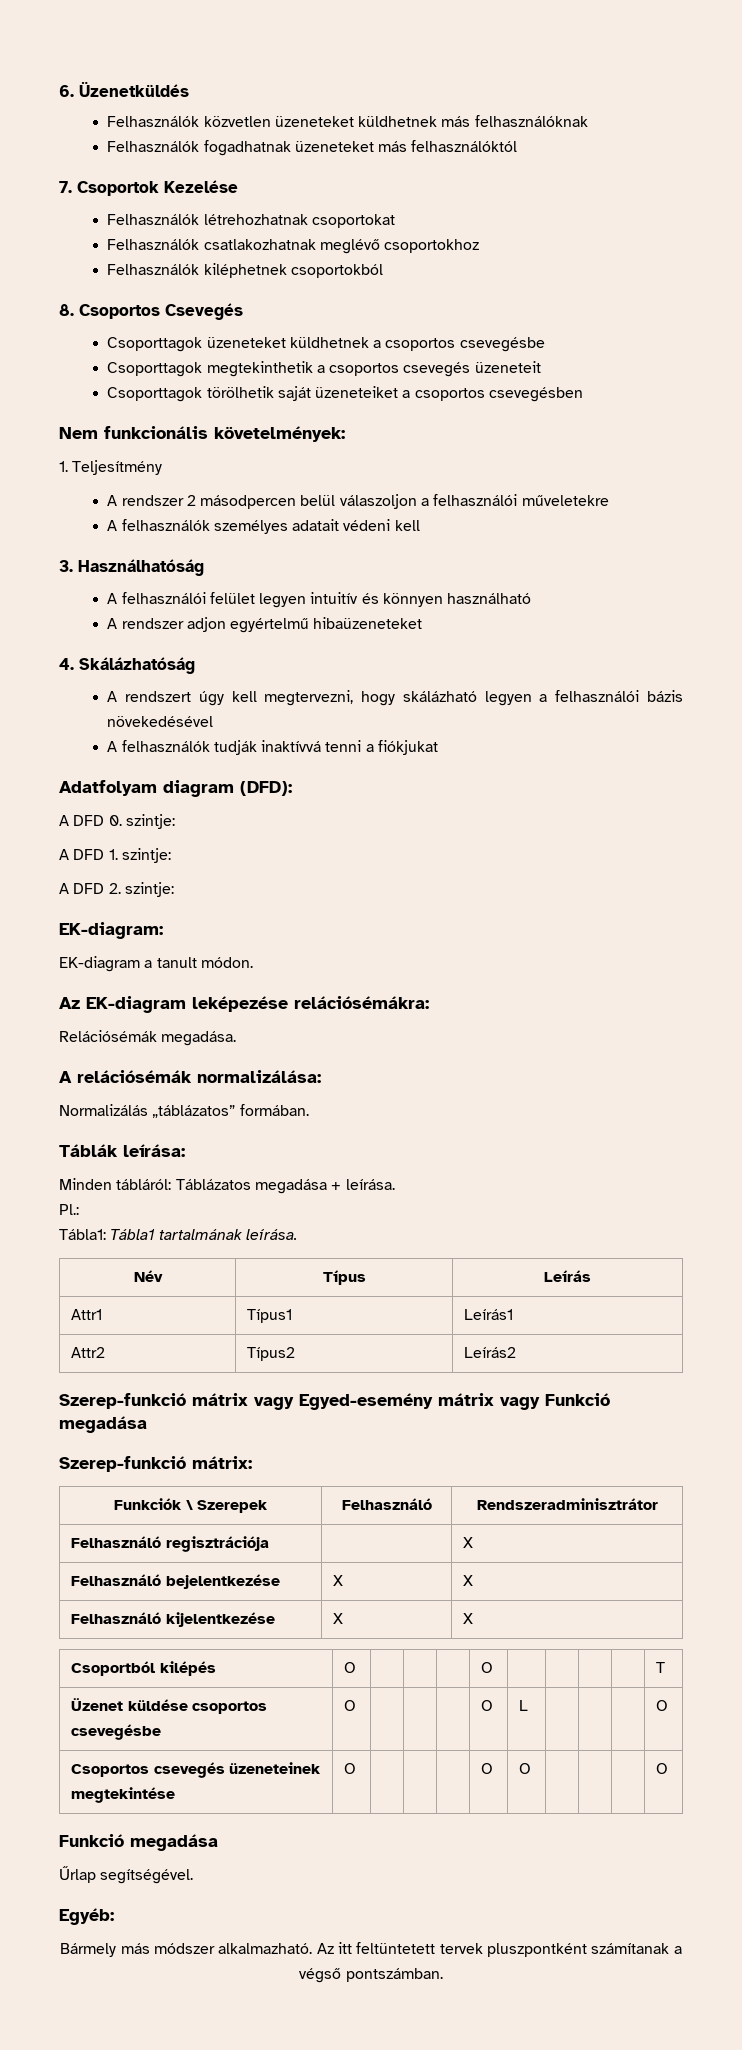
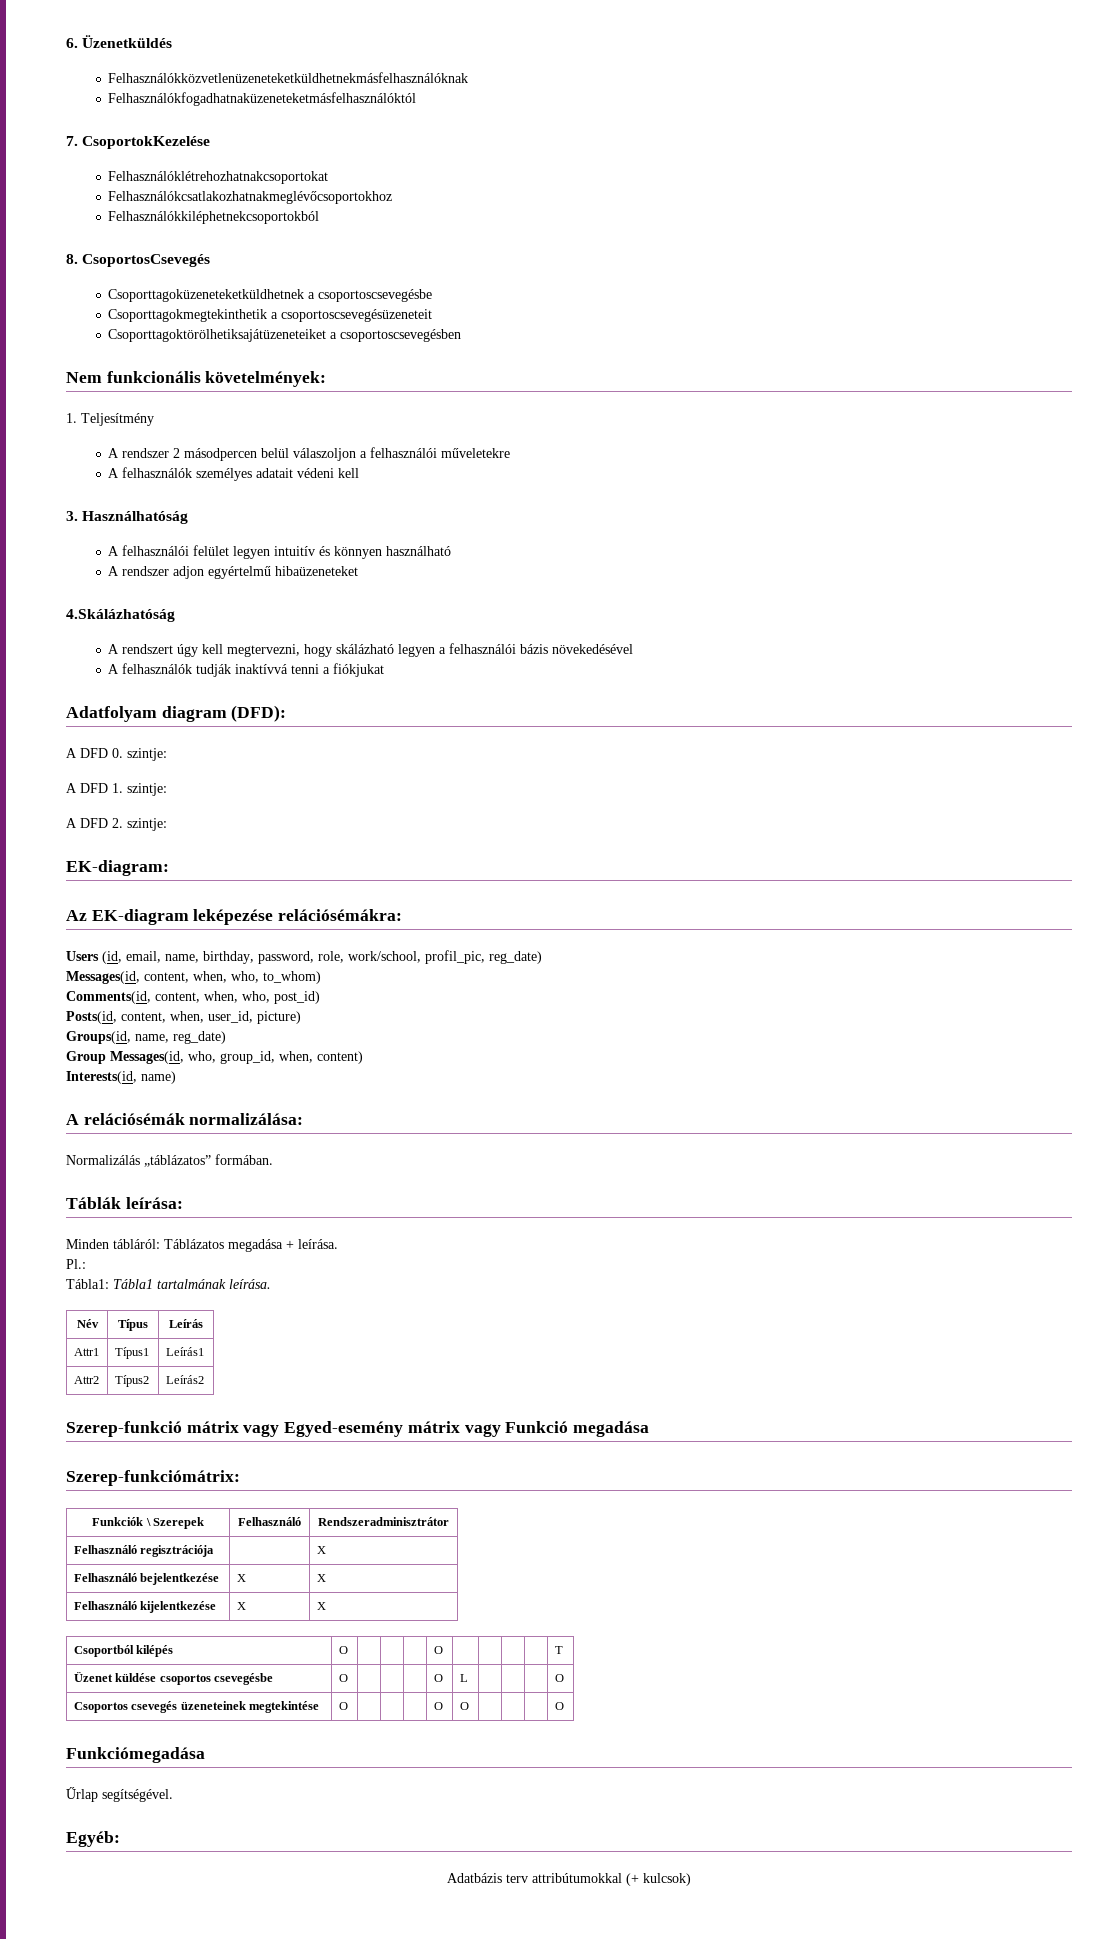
[107,115,588,127] [107,140,518,156] [59,180,238,196] [107,214,395,228] [107,239,480,254] [107,263,383,278] [59,303,243,320] [107,337,545,352] [107,361,541,377] [107,386,584,402] Felhasználók közvetlen üzeneteket küldhetnek más felhasználóknak // Felhasználók fogadhatnak üzeneteket más felhasználóktól // 7. Csoportok Kezelése // Felhasználók létrehozhatnak csoportokat // Felhasználók csatlakozhatnak meglévő csoportokhoz // Felhasználók kiléphetnek csoportokból // 8. Csoportos Csevegés // Csoporttagok üzeneteket küldhetnek a csoportos csevegésbe // Csoporttagok megtekinthetik a csoportos csevegés üzeneteit // Csoporttagok törölhetik saját üzeneteiket a csoportos csevegésben -> [108,72,469,83] [108,92,417,106] [66,136,211,149] [108,171,329,184] [108,191,393,204] [108,211,320,224] [66,254,211,267] [108,289,433,302] [108,309,433,322] [108,329,462,342] Felhasználókközvetlenüzeneteketküldhetnekmásfelhasználóknak // Felhasználókfogadhatnaküzeneteketmásfelhasználóktól // 7. CsoportokKezelése // Felhasználóklétrehozhatnakcsoportokat // Felhasználókcsatlakozhatnakmeglévőcsoportokhoz // Felhasználókkiléphetnekcsoportokból // 8. CsoportosCsevegés // Csoporttagoküzeneteketküldhetnek a csoportoscsevegésbe // Csoporttagokmegtekinthetik a csoportoscsevegésüzeneteit // Csoporttagoktörölhetiksajátüzeneteiket a csoportoscsevegésben
[59,657,195,674] 4. Skálázhatóság -> [66,609,175,622] 4.Skálázhatóság
[59,956,253,972] // EK-diagram a tanult módon. -> (169, 868) none
[59,1030,237,1046] Relációsémák megadása. -> [66,950,542,964] [66,971,321,984] [66,991,320,1004] [66,1011,301,1024] [66,1031,226,1044] [66,1051,363,1064] [66,1071,176,1084] Users (id, email, name, birthday, password, role, work/school, profil_pic, reg_date) // Messages(id, content, when, who, to_whom) // Comments(id, content, when, who, post_id) // Posts(id, content, when, user_id, picture) // Groups(id, name, reg_date) // Group Messages(id, who, group_id, when, content) // Interests(id, name)
[59,1456,252,1472] Szerep-funkció mátrix: -> [66,1470,240,1486] Szerep-funkciómátrix:
[59,1834,218,1851] Funkció megadása -> [66,1747,205,1763] Funkciómegadása
[60,1942,682,1957] [299,1968,443,1983] Bármely más módszer alkalmazható. Az itt feltüntetett tervek pluszpontként számítanak a végső pontszámban. -> [447,1873,691,1886] Adatbázis terv attribútumokkal (+ kulcsok)

